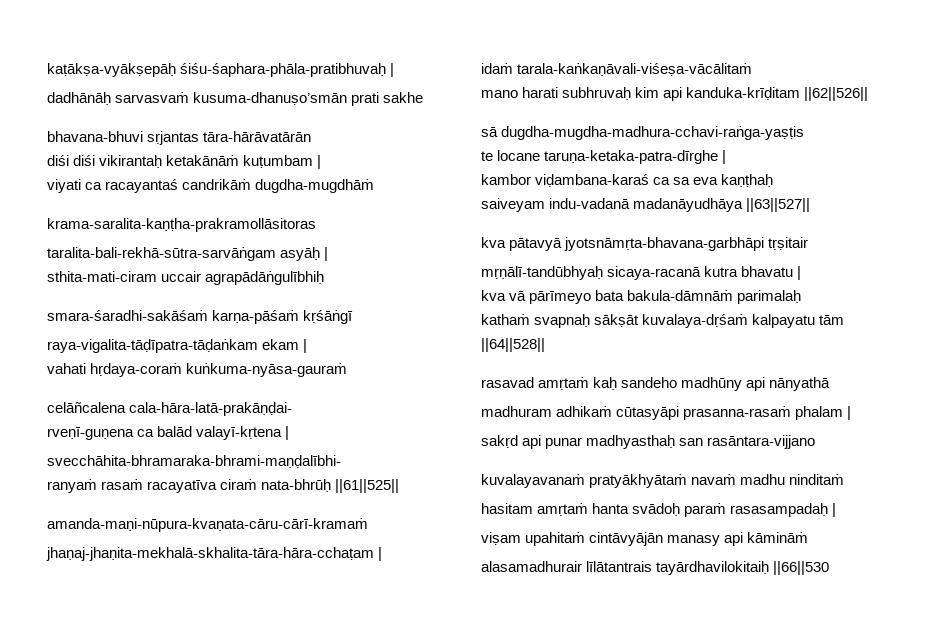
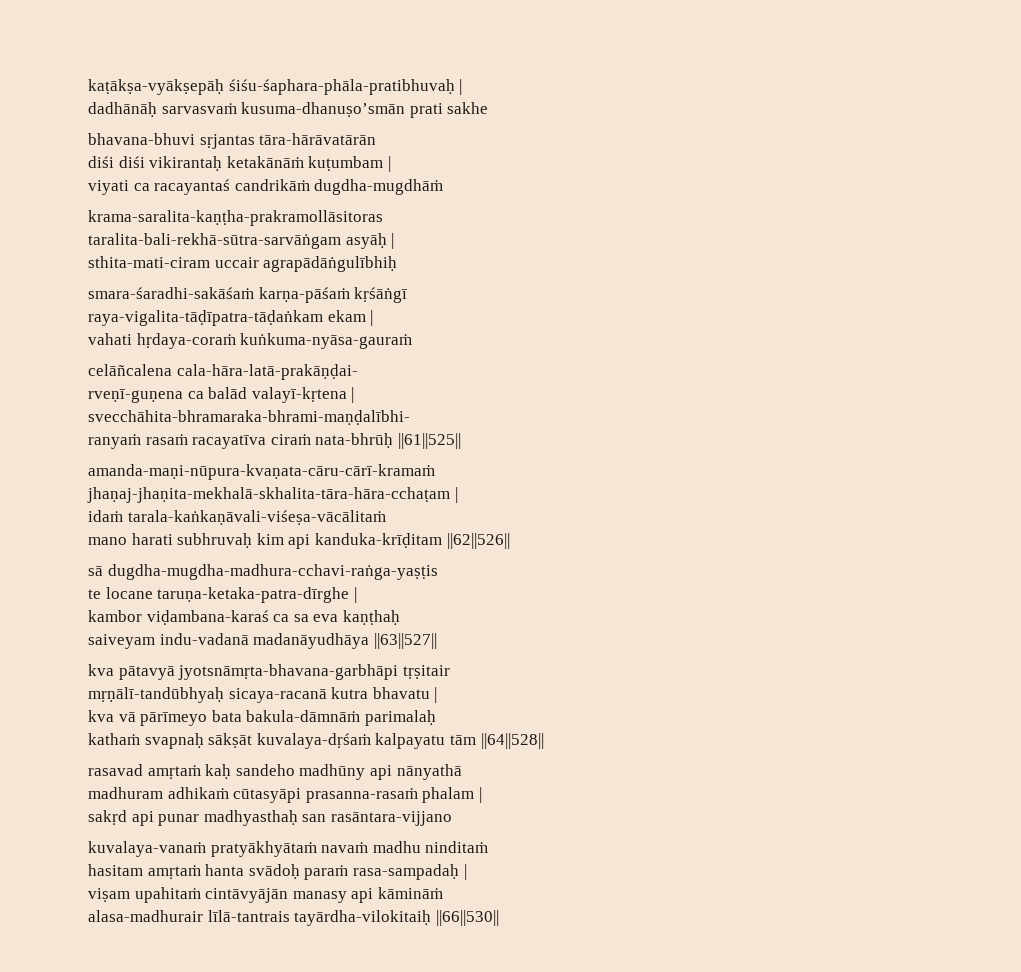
[481,474,585,488] kuvalayavanaṁ -> [88,841,206,857] kuvalaya-vanaṁ
[730,503,829,517] rasasampadaḥ -> [352,864,459,880] rasa-sampadaḥ
[481,561,830,575] alasamadhurair līlātantrais tayārdhavilokitaiḥ ||66||530 -> [88,910,499,926] alasa-madhurair līlā-tantrais tayārdha-vilokitaiḥ ||66||530||

